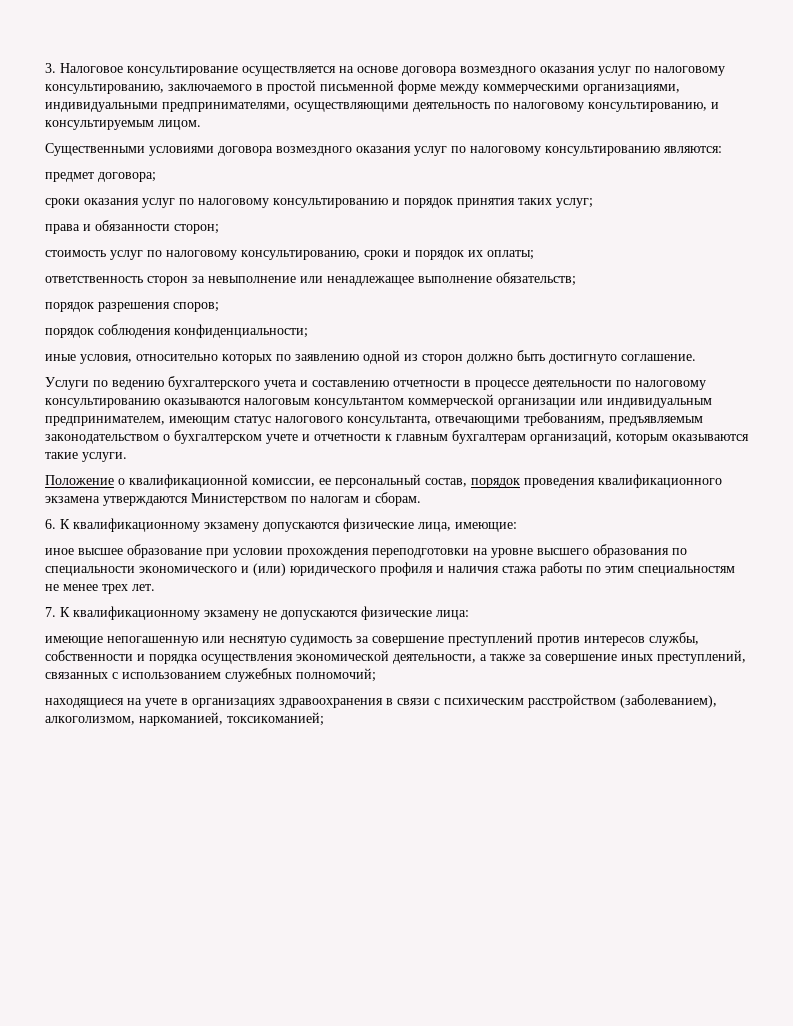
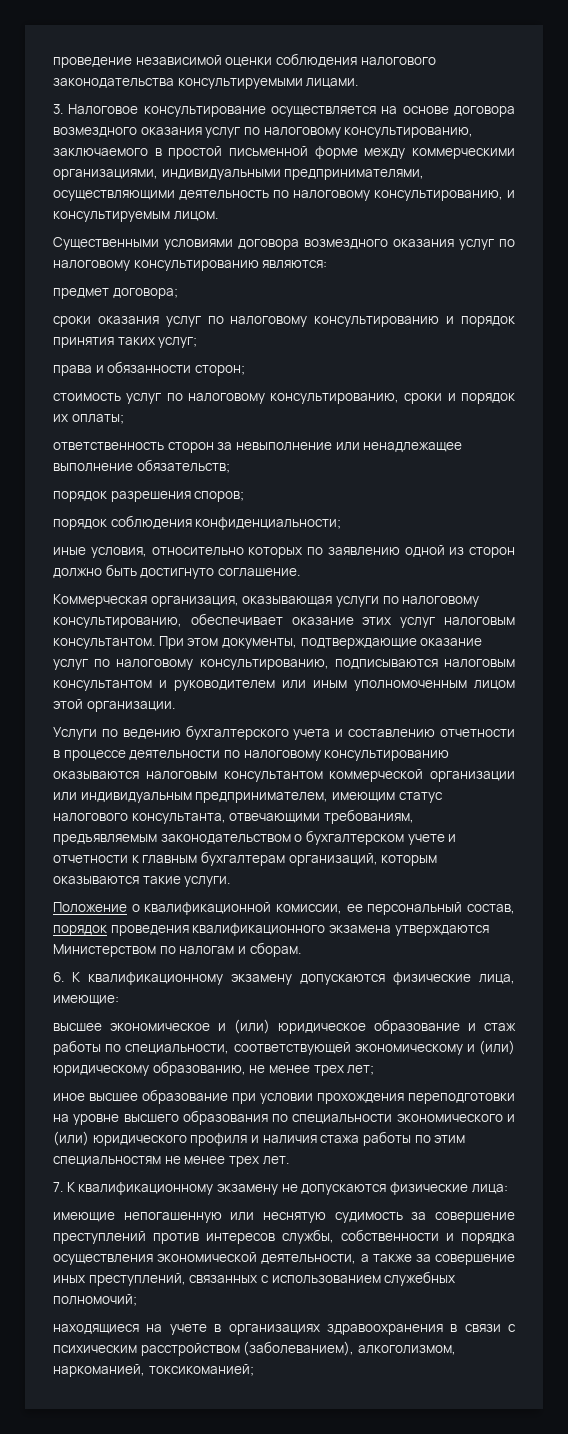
(45, 68) none -> [53,53,436,68] [53,78,359,89] проведение независимой оценки соблюдения налогового законодательства консультируемыми лицами. //
(696, 357) none -> [53,594,480,607] [53,613,515,628] [53,636,483,649] [53,659,515,670] [53,680,515,691] [53,699,175,712] // Коммерческая организация, оказывающая услуги по налоговому консультированию, обеспечивает оказание этих услуг налоговым консультантом. При этом документы, подтверждающие оказание услуг по налоговому консультированию, подписываются налоговым консультантом и руководителем или иным уполномоченным лицом этой организации.
(517, 527) none -> [53,1019,516,1034] [53,1040,515,1055] [53,1061,375,1076] // высшее экономическое и (или) юридическое образование и стаж работы по специальности, соответствующей экономическому и (или) юридическому образованию, не менее трех лет;

